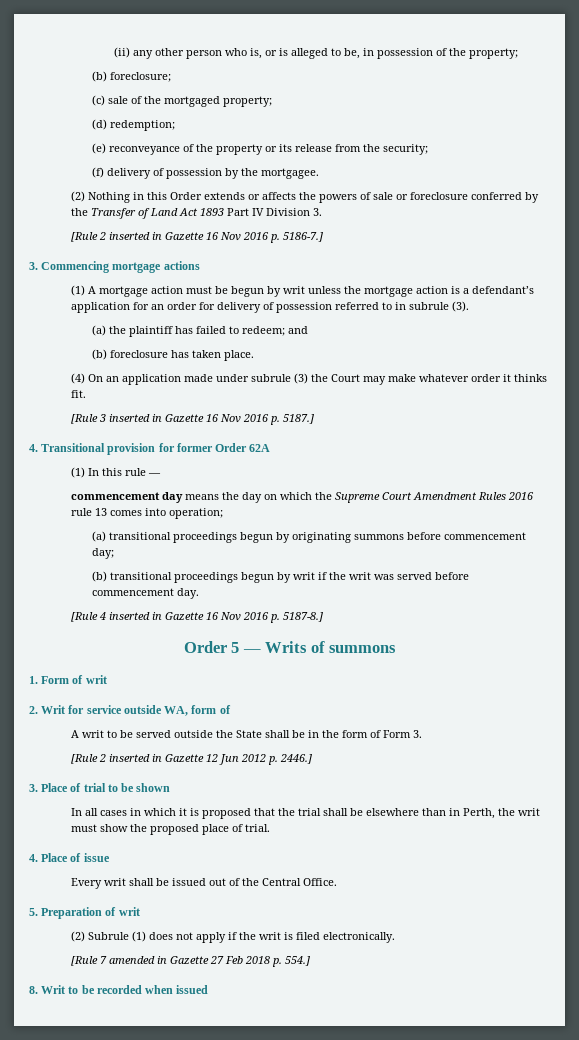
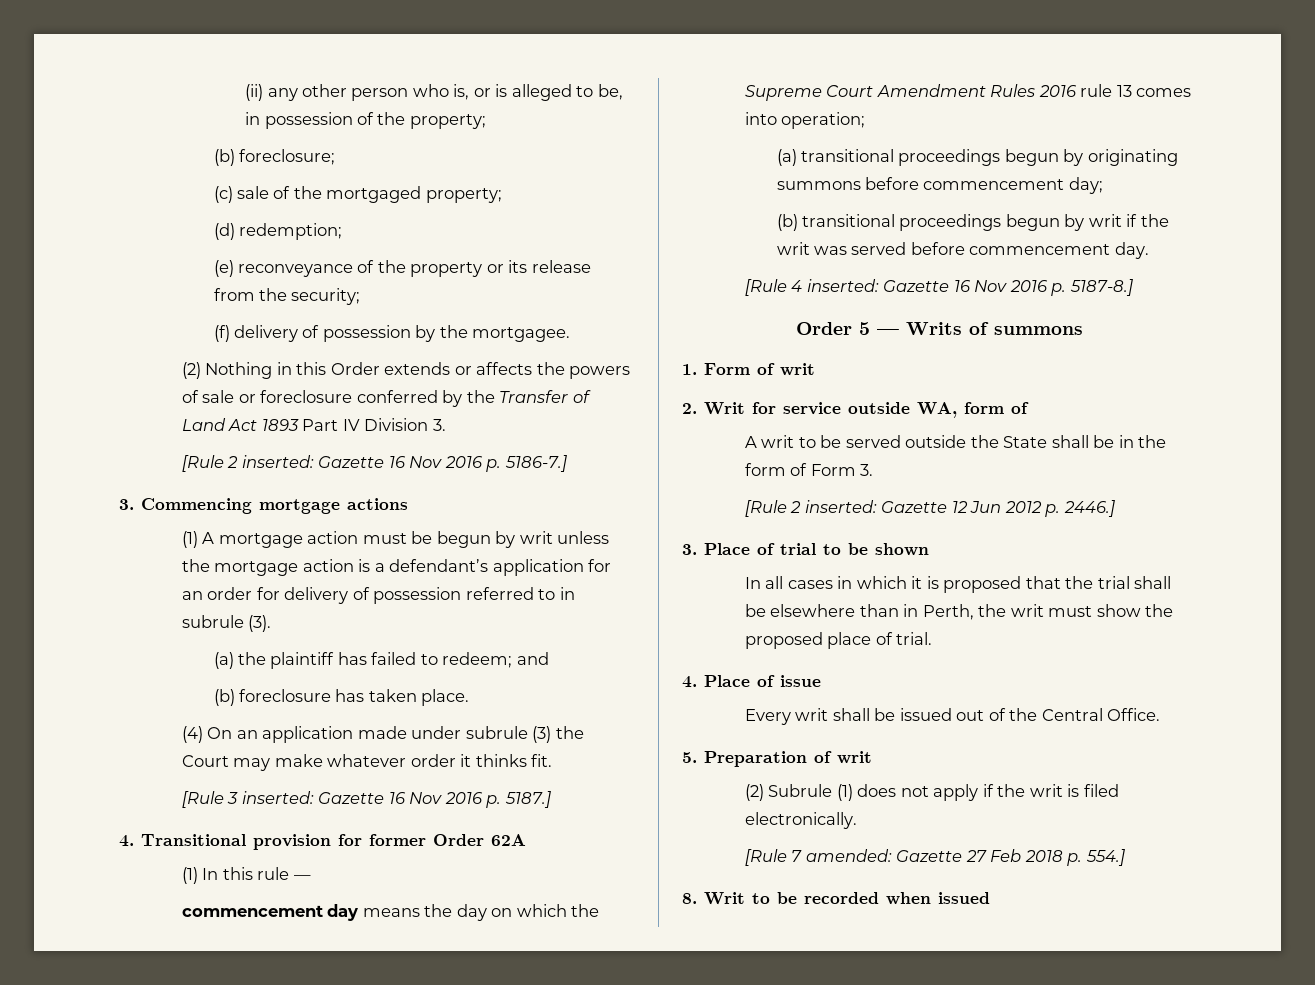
[109,232,163,240] inserted in -> [241,455,314,468] inserted:
[109,414,163,422] inserted in -> [241,791,314,804] inserted:
[109,612,163,620] inserted in -> [806,279,879,292] inserted:
[109,754,163,762] inserted in -> [804,500,877,513] inserted:
[109,956,168,964] amended in -> [805,849,892,862] amended:

